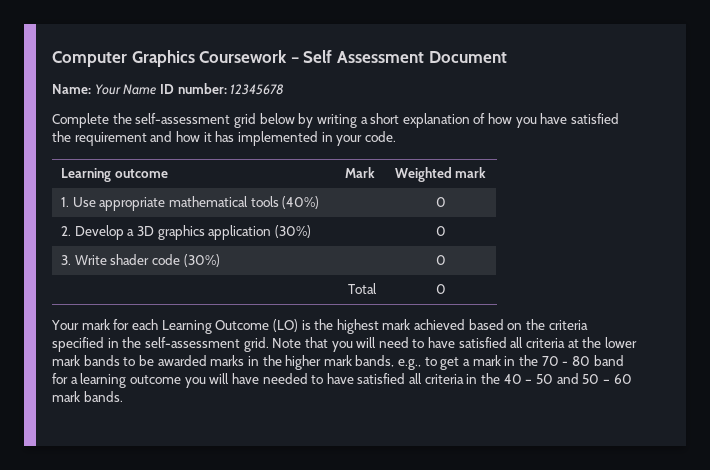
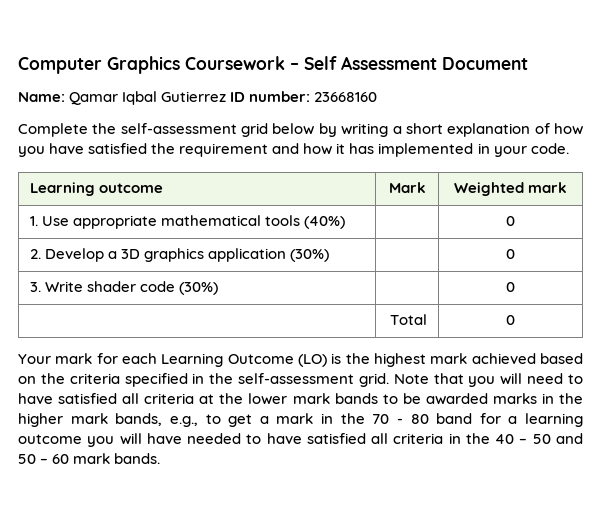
[94,84,157,95] Your Name -> [69,91,227,105] Qamar Iqbal Gutierrez
[230,84,285,95] 12345678 -> [314,92,378,102] 23668160

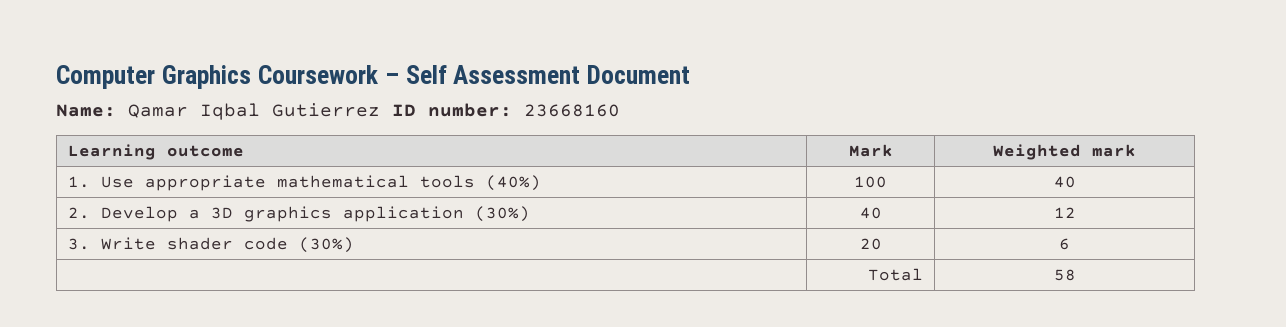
[18,123,584,137] [18,143,569,157] // Complete the self-assessment grid below by writing a short explanation of how you have satisfied the requirement and how it has implemented in your code. -> (620, 110) none
[506,216,515,226] | 0 -> [854,176,887,188] [1053,176,1076,188] 100 | 40
[506,249,515,259] | 0 -> [859,207,882,219] [1053,207,1076,218] 40 | 12
[506,282,515,292] | 0 -> [859,238,882,250] [1059,238,1070,250] 20 | 6
[506,315,515,325] [18,353,583,367] [18,373,584,387] [18,393,583,405] [18,413,583,427] [18,433,583,447] [18,453,161,464] 0 // Your mark for each Learning Outcome (LO) is the highest mark achieved based on the criteria specified in the self-assessment grid. Note that you will need to have satisfied all criteria at the lower mark bands to be awarded marks in the higher mark bands, e.g., to get a mark in the 70 - 80 band for a learning outcome you will have needed to have satisfied all criteria in the 40 – 50 and 50 – 60 mark bands. -> [1053,269,1076,281] 58

